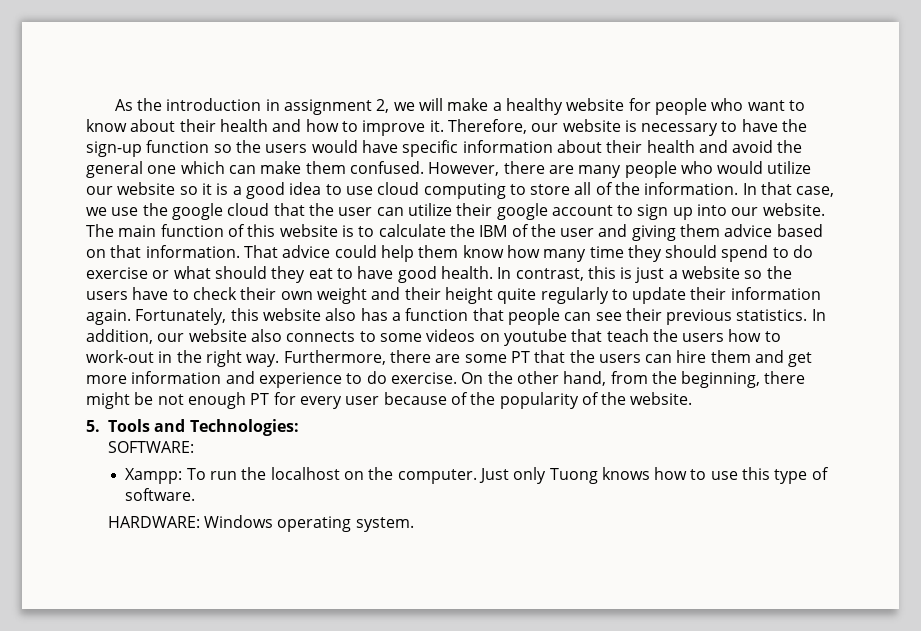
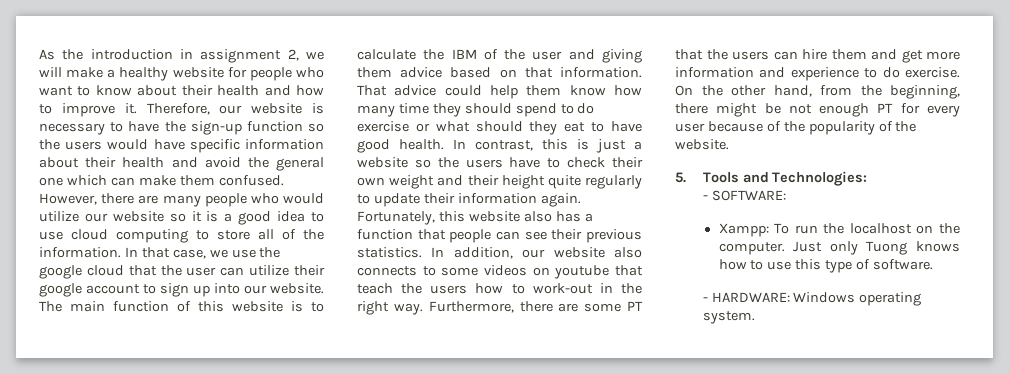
(299, 427) none -> [702,195,708,200] -
(196, 494) none -> [702,297,708,302] -

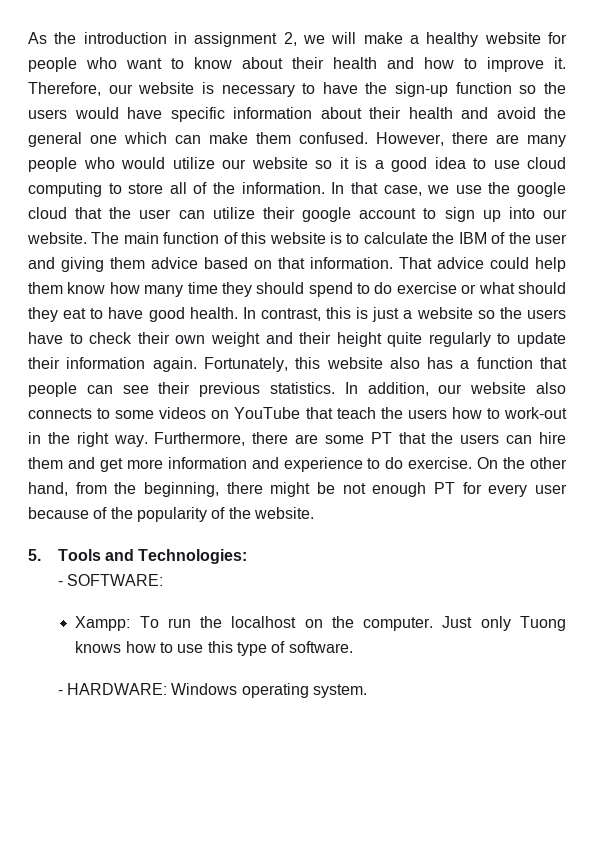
[554,265,610,279] youtube -> [234,407,301,419] YouTube

